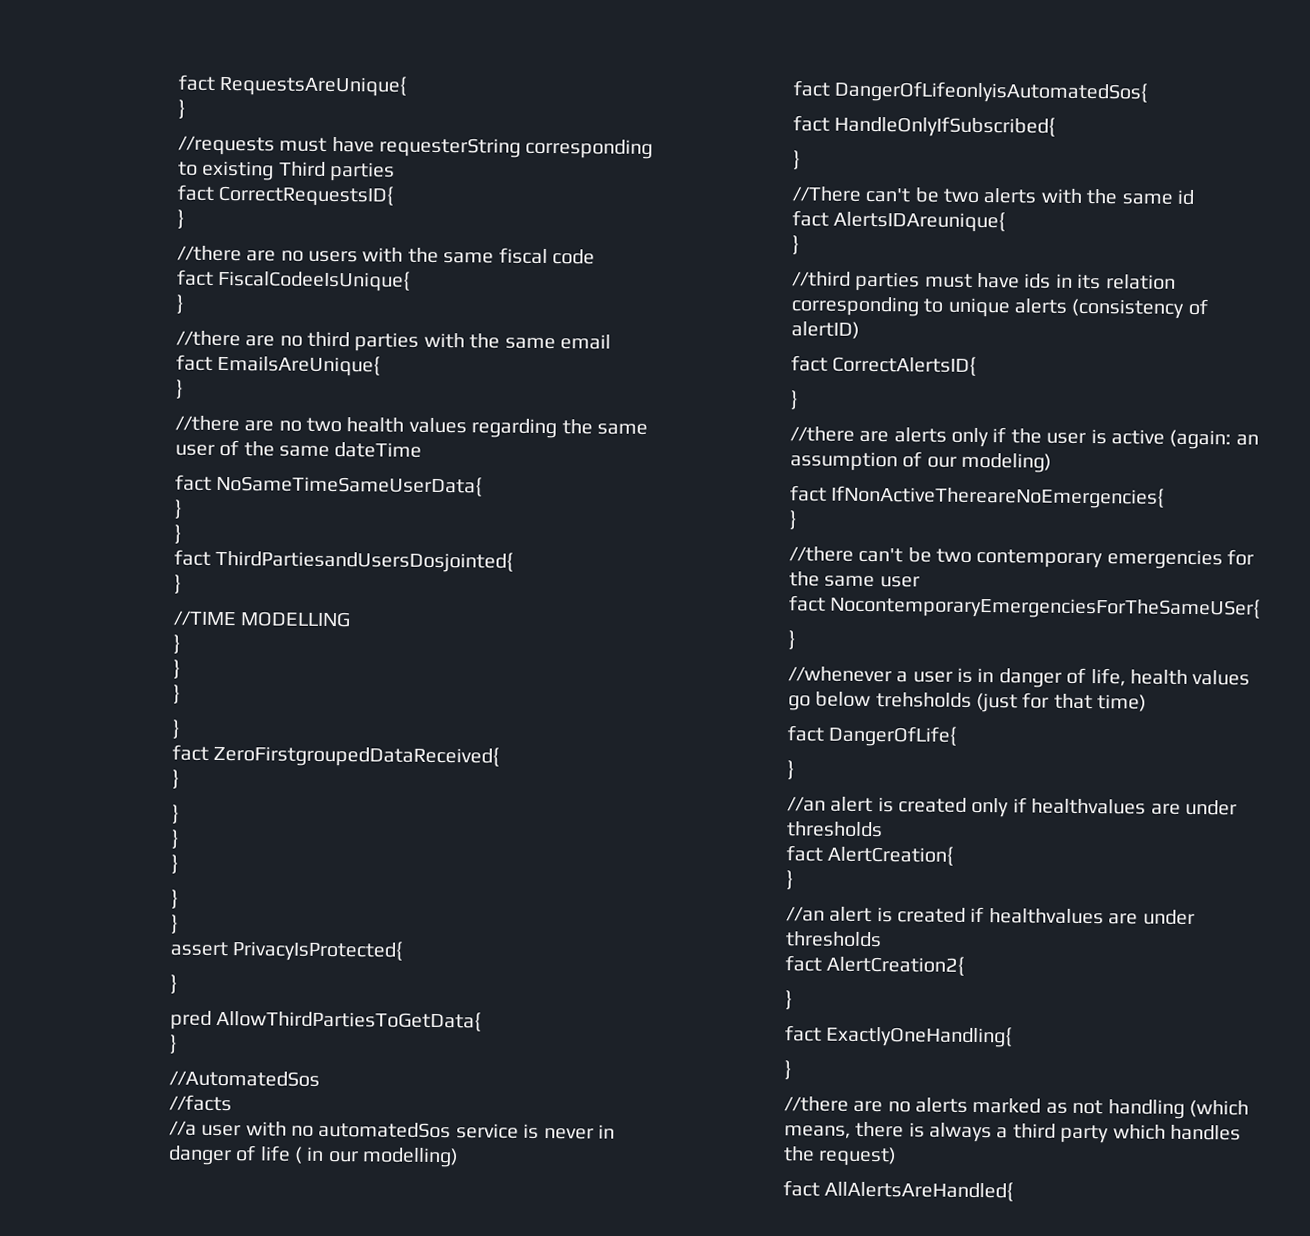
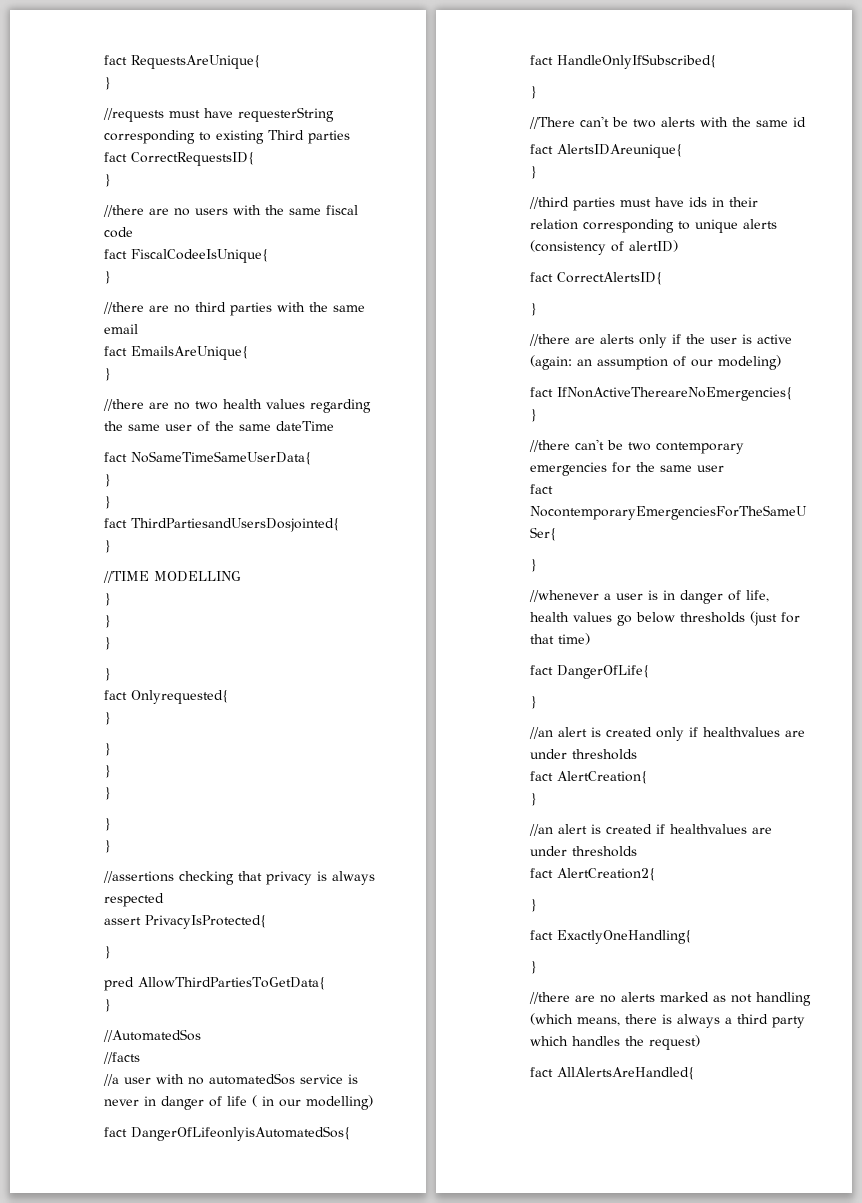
[213,744,501,768] ZeroFirstgroupedDataReceived{ -> [131,690,230,704] Onlyrequested{
(179, 924) none -> [103,871,376,885] [104,893,165,907] // //assertions checking that privacy is always respected
[1077,273,1102,290] its -> [729,197,759,207] their
[875,692,972,708] trehsholds -> [680,612,746,623] thresholds

